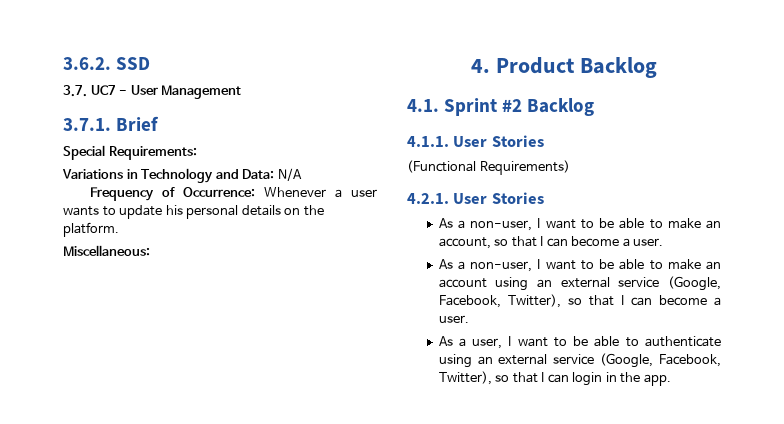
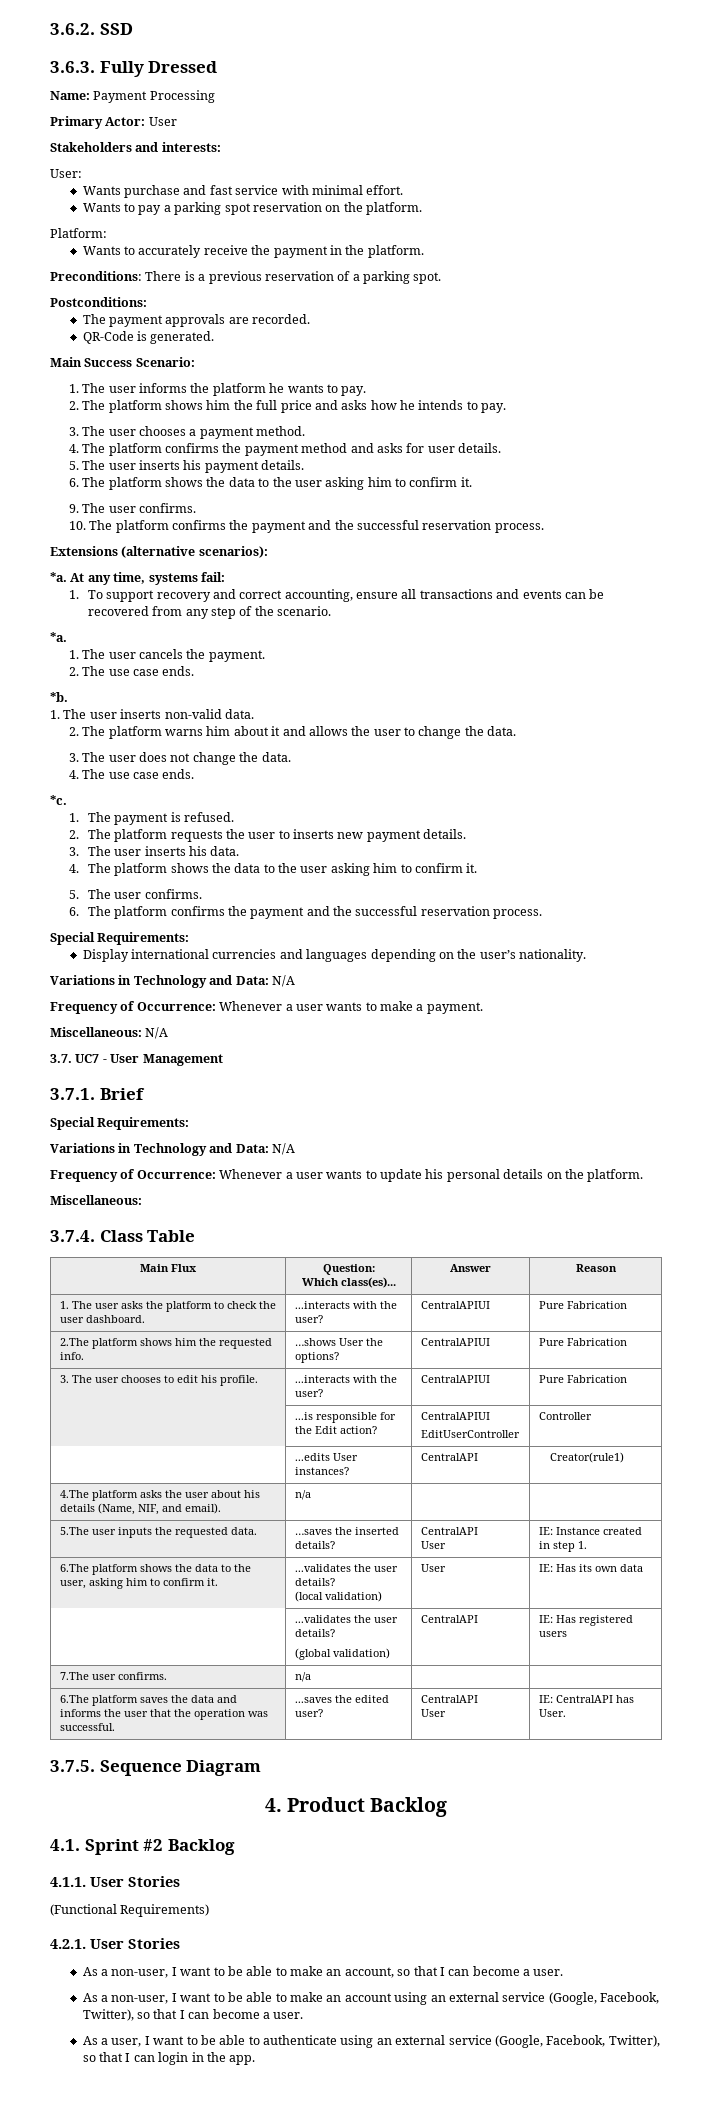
(151, 63) none -> [50,61,218,77] [50,90,215,103] [50,116,177,129] [50,142,221,152] [50,169,82,178] [82,185,404,198] [82,202,423,215] [50,228,107,238] [82,245,424,258] [50,271,442,284] [50,297,147,307] [82,314,311,327] [82,331,215,344] [50,357,195,367] [68,383,367,396] [68,400,507,413] [68,426,306,439] [68,443,502,456] [68,460,305,473] [68,477,472,490] [68,503,197,513] [68,520,544,533] [50,546,268,558] [50,572,225,585] [68,589,605,602] [87,606,332,619] [50,632,67,642] [68,649,265,662] [68,666,195,676] [50,692,68,702] [50,709,254,719] [68,726,517,739] [68,752,291,765] [68,769,195,779] [50,795,67,805] [68,812,234,825] [68,829,467,842] [68,846,240,856] [68,863,478,876] [68,889,202,899] [68,906,543,919] [50,932,190,945] [82,949,587,962] [50,975,295,988] [50,1001,483,1014] [50,1027,169,1039] // 3.6.3. Fully Dressed // Name: Payment Processing // Primary Actor: User // Stakeholders and interests: // User: // Wants purchase and fast service with minimal effort. // Wants to pay a parking spot reservation on the platform. // Platform: // Wants to accurately receive the payment in the platform. // Preconditions: There is a previous reservation of a parking spot. // Postconditions: // The payment approvals are recorded. // QR-Code is generated. // Main Success Scenario: // 1. The user informs the platform he wants to pay. // 2. The platform shows him the full price and asks how he intends to pay. // 3. The user chooses a payment method. // 4. The platform confirms the payment method and asks for user details. // 5. The user inserts his payment details. // 6. The platform shows the data to the user asking him to confirm it. // 9. The user confirms. // 10. The platform confirms the payment and the successful reservation process. // Extensions (alternative scenarios): // *a. At any time, systems fail: // 1. To support recovery and correct accounting, ensure all transactions and events can be recovered from any step of the scenario. // *a. // 1. The user cancels the payment. // 2. The use case ends. // *b. // 1. The user inserts non-valid data. // 2. The platform warns him about it and allows the user to change the data. // 3. The user does not change the data. // 4. The use case ends. // *c. // 1. The payment is refused. // 2. The platform requests the user to inserts new payment details. // 3. The user inserts his data. // 4. The platform shows the data to the user asking him to confirm it. // 5. The user confirms. // 6. The platform confirms the payment and the successful reservation process. // Special Requirements: // Display international currencies and languages depending on the user’s nationality. // Variations in Technology and Data: N/A // Frequency of Occurrence: Whenever a user wants to make a payment. // Miscellaneous: N/A
(150, 250) none -> [50,1230,196,1242] [140,1264,197,1272] [322,1264,375,1275] [301,1277,396,1288] [450,1264,491,1272] [575,1264,617,1272] [59,1301,276,1312] [59,1315,145,1323] [294,1301,397,1309] [294,1315,323,1323] [420,1301,490,1309] [538,1301,627,1309] [59,1338,272,1349] [59,1352,84,1360] [294,1338,383,1346] [294,1352,339,1363] [420,1338,490,1346] [538,1338,627,1346] [59,1375,258,1386] [294,1375,397,1383] [294,1389,323,1397] [420,1375,490,1383] [538,1375,627,1383] [294,1412,396,1423] [294,1426,377,1434] [420,1412,490,1420] [420,1430,520,1438] [538,1412,592,1420] [294,1453,358,1461] [294,1467,349,1475] [420,1453,478,1461] [550,1452,625,1463] [59,1490,260,1501] [59,1503,221,1515] [294,1490,311,1500] [59,1527,257,1538] [294,1527,399,1535] [294,1541,335,1549] [420,1527,478,1535] [420,1541,446,1549] [538,1527,642,1535] [538,1541,587,1552] [59,1564,251,1575] [59,1578,218,1589] [294,1564,398,1572] [294,1578,335,1586] [294,1591,382,1602] [420,1564,446,1572] [538,1564,643,1572] [294,1615,398,1623] [294,1629,335,1637] [294,1648,390,1660] [420,1615,478,1623] [538,1615,633,1626] [538,1631,567,1637] [59,1672,167,1680] [294,1672,311,1682] [59,1695,237,1706] [59,1709,268,1720] [59,1723,115,1731] [294,1695,389,1703] [294,1709,323,1717] [420,1695,478,1703] [420,1709,446,1717] [538,1695,634,1703] [538,1709,566,1717] [50,1760,262,1776] // 3.7.4. Class Table // Main Flux | Question: // Which class(es)... | Answer | Reason // 1. The user asks the platform to check the user dashboard. | ...interacts with the user? | CentralAPIUI | Pure Fabrication // 2.The platform shows him the requested info. | …shows User the options? | CentralAPIUI | Pure Fabrication // 3. The user chooses to edit his profile. | ...interacts with the user? | CentralAPIUI | Pure Fabrication // | ...is responsible for the Edit action? | CentralAPIUI // EditUserController | Controller // | ...edits User instances? | CentralAPI | Creator(rule1) // 4.The platform asks the user about his details (Name, NIF, and email). | n/a | | // 5.The user inputs the requested data. | …saves the inserted details? | CentralAPI // User | IE: Instance created in step 1. // 6.The platform shows the data to the user, asking him to confirm it. | ...validates the user details? // (local validation) | User | IE: Has its own data // | ...validates the user details? // (global validation) | CentralAPI | IE: Has registered users // 7.The user confirms. | n/a | | // 6.The platform saves the data and informs the user that the operation was successful. | ...saves the edited user? | CentralAPI // User | IE: CentralAPI has User. // 3.7.5. Sequence Diagram

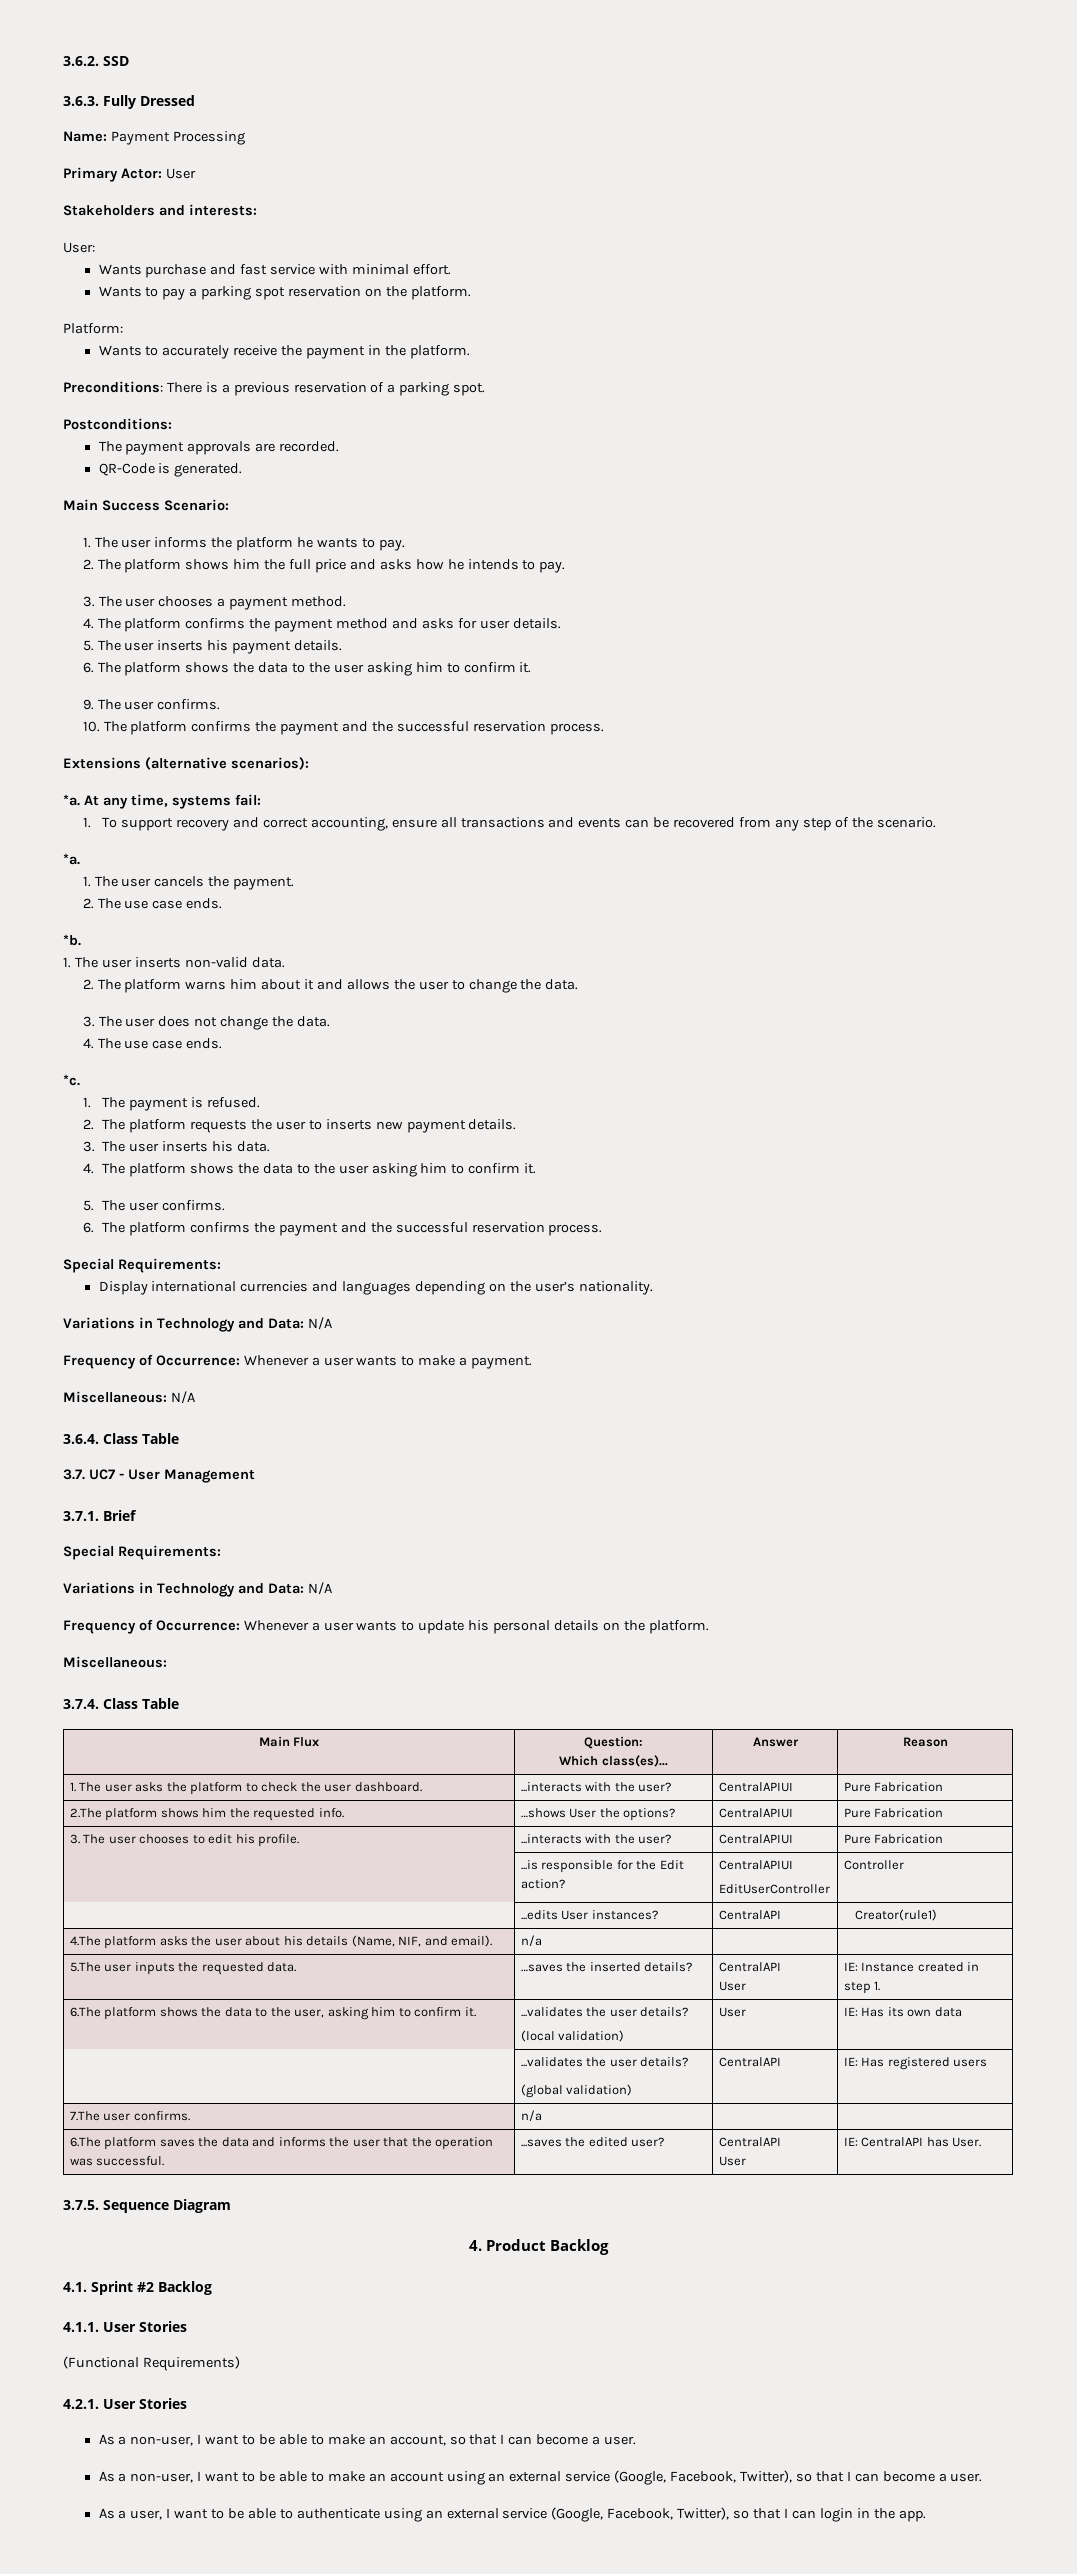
(169, 1033) none -> [63,1433,179,1444] // 3.6.4. Class Table

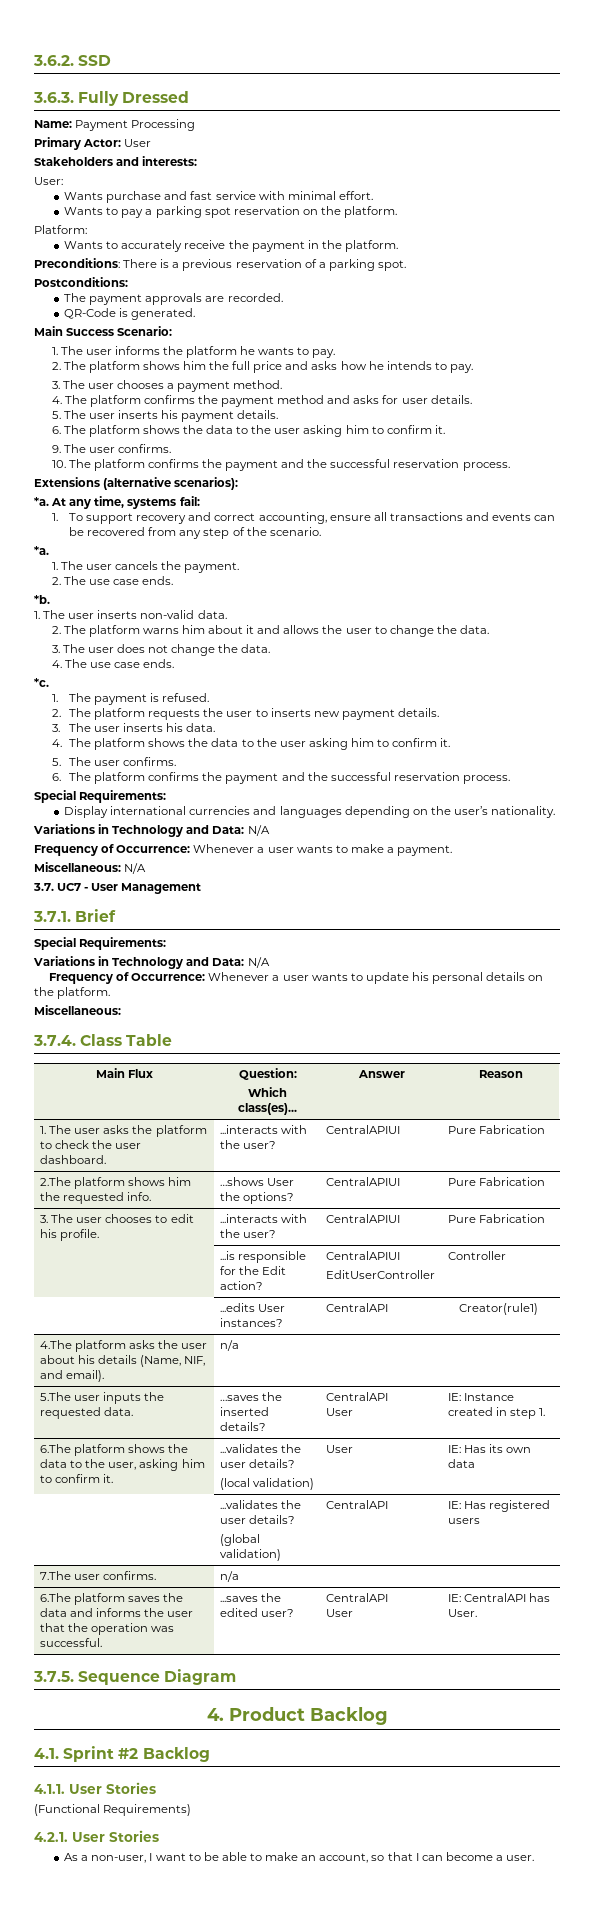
[63,1433,179,1444] // 3.6.4. Class Table -> (147, 868) none
[98,2470,983,2485] [98,2507,926,2522] // As a non-user, I want to be able to make an account using an external service (Google, Facebook, Twitter), so that I can become a user. // As a user, I want to be able to authenticate using an external service (Google, Facebook, Twitter), so that I can login in the app. -> (535, 1858) none

